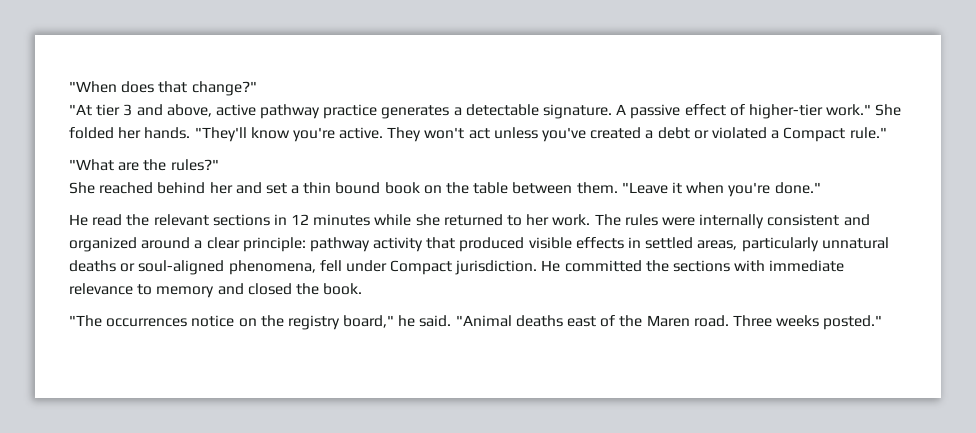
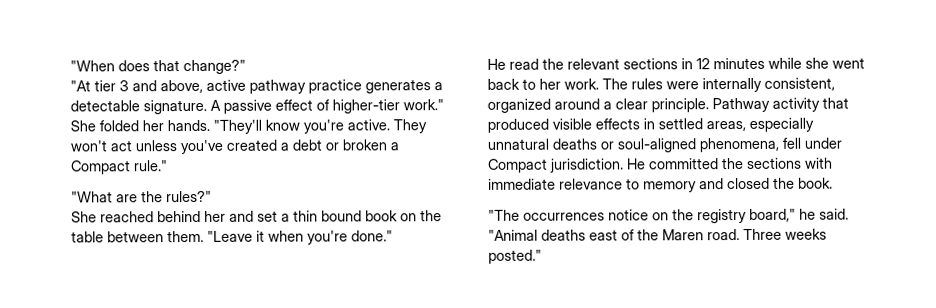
[711,127,767,139] violated -> [342,139,387,151] broken
[443,214,503,226] returned -> [832,57,865,69] [487,78,520,90] went back
[767,214,870,226] consistent and -> [764,77,835,91] consistent,
[242,237,370,252] principle: pathway -> [651,97,770,113] principle. Pathway
[741,237,819,252] particularly -> [749,117,814,132] especially

